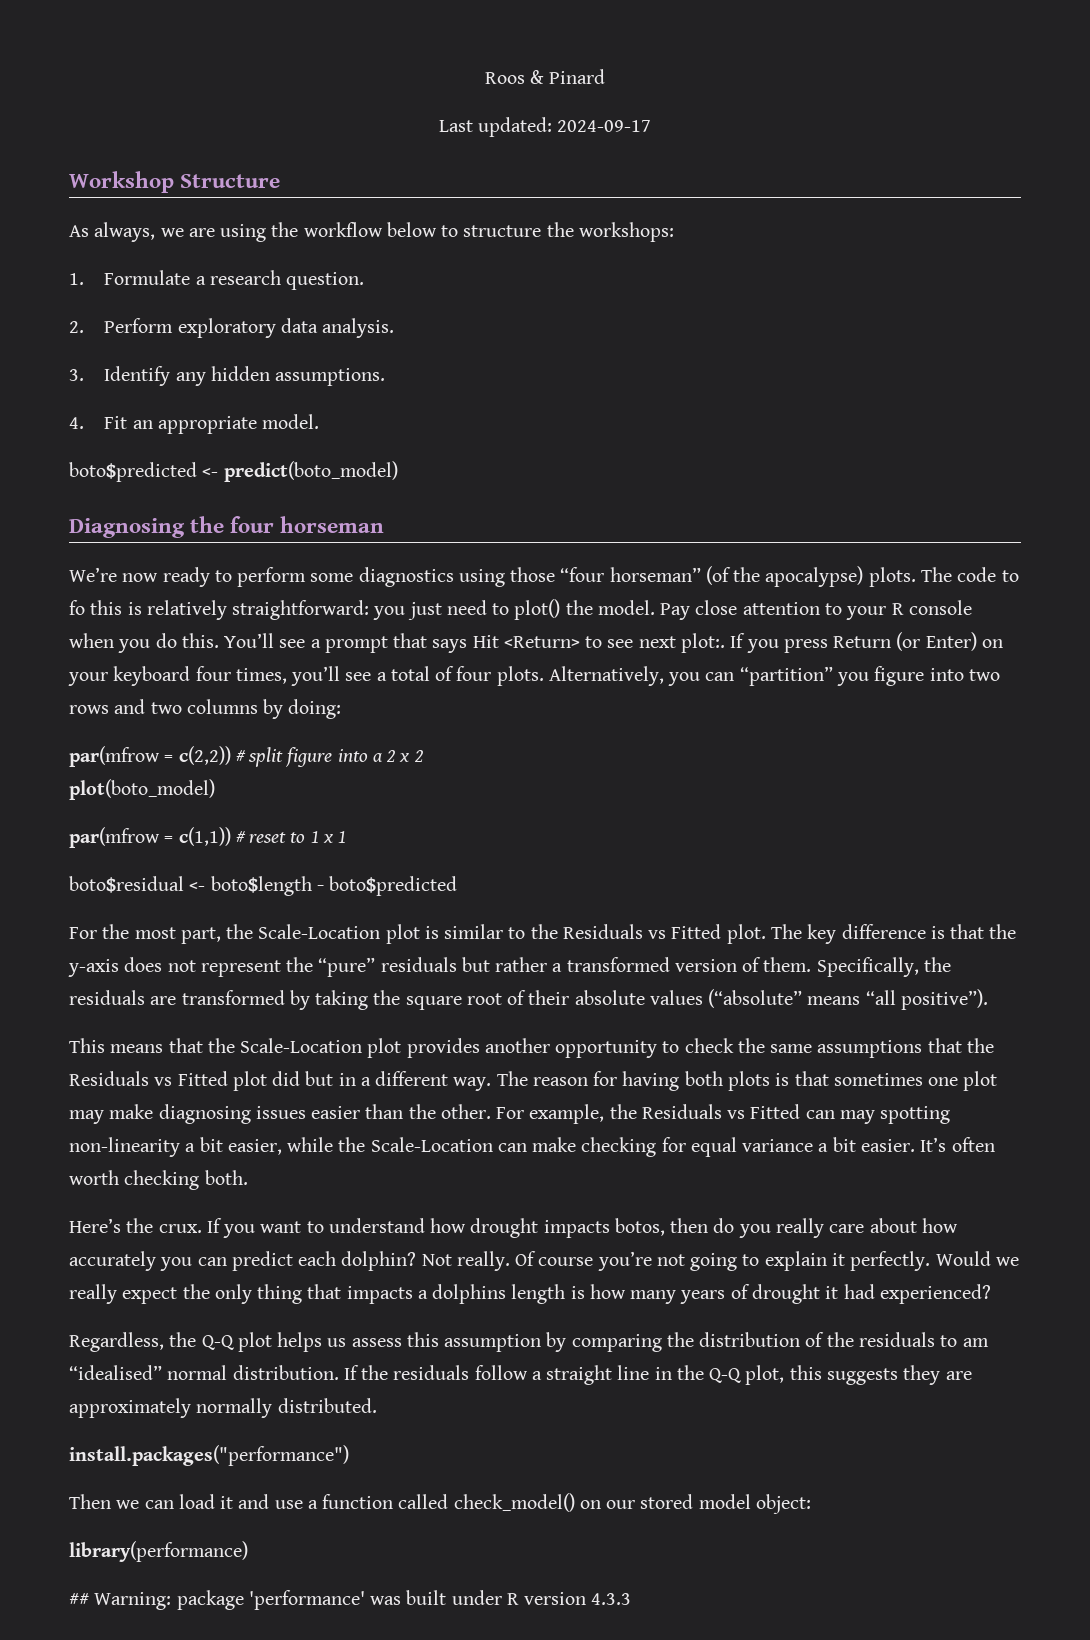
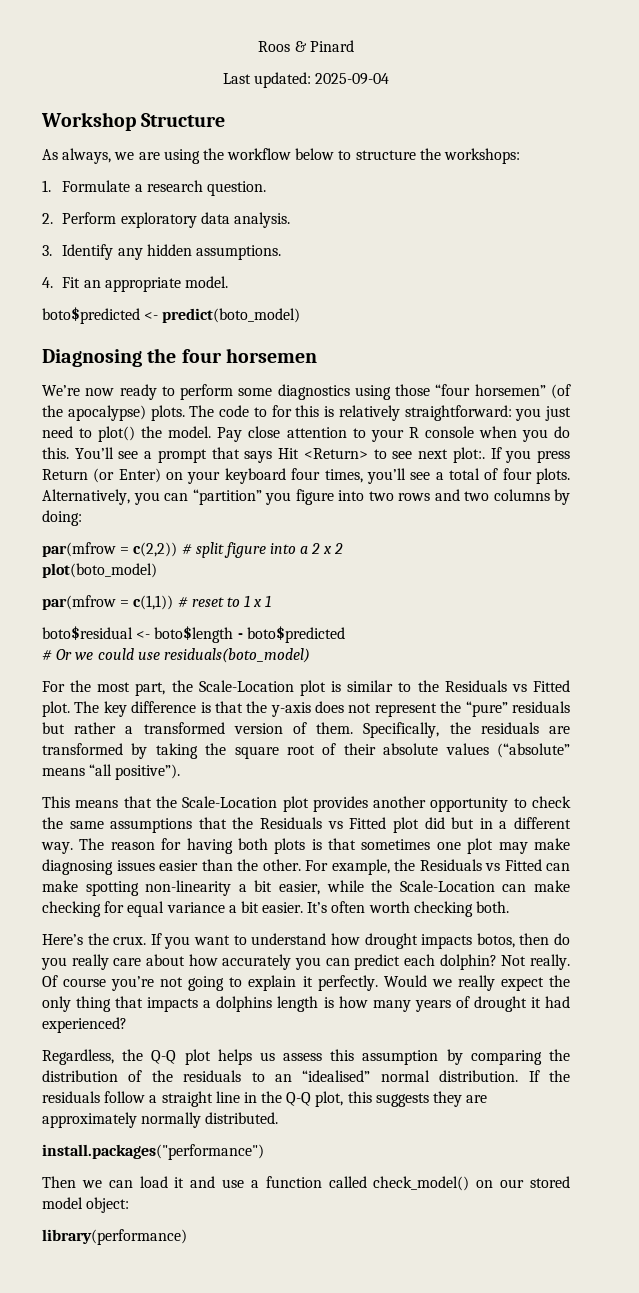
[557,120,652,132] 2024-09-17 -> [315,73,390,85] 2025-09-04
[280,516,385,533] horseman -> [225,348,317,363] horsemen
[609,567,701,582] horseman” -> [474,384,546,396] horsemen”
[69,600,85,615] fo -> [271,405,292,417] for
(458, 886) none -> [42,648,310,663] // # Or we could use residuals(boto_model)
[839,1110,875,1124] may -> [42,880,78,892] make
[962,1338,989,1347] am -> [275,1074,292,1082] an
[69,1590,632,1610] // ## Warning: package 'performance' was built under R version 4.3.3 -> (187, 1237) none

